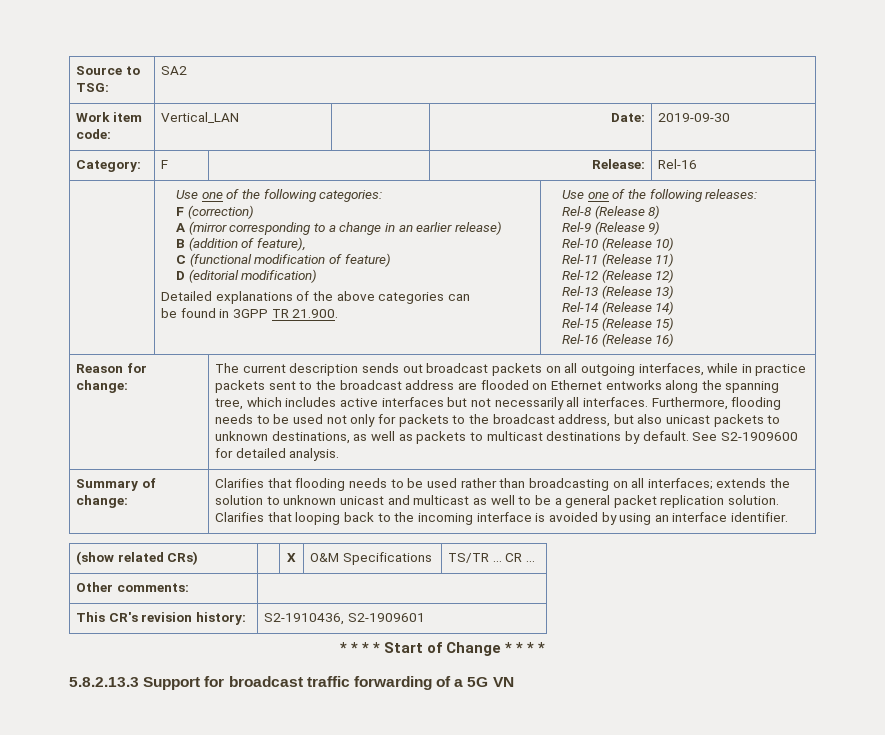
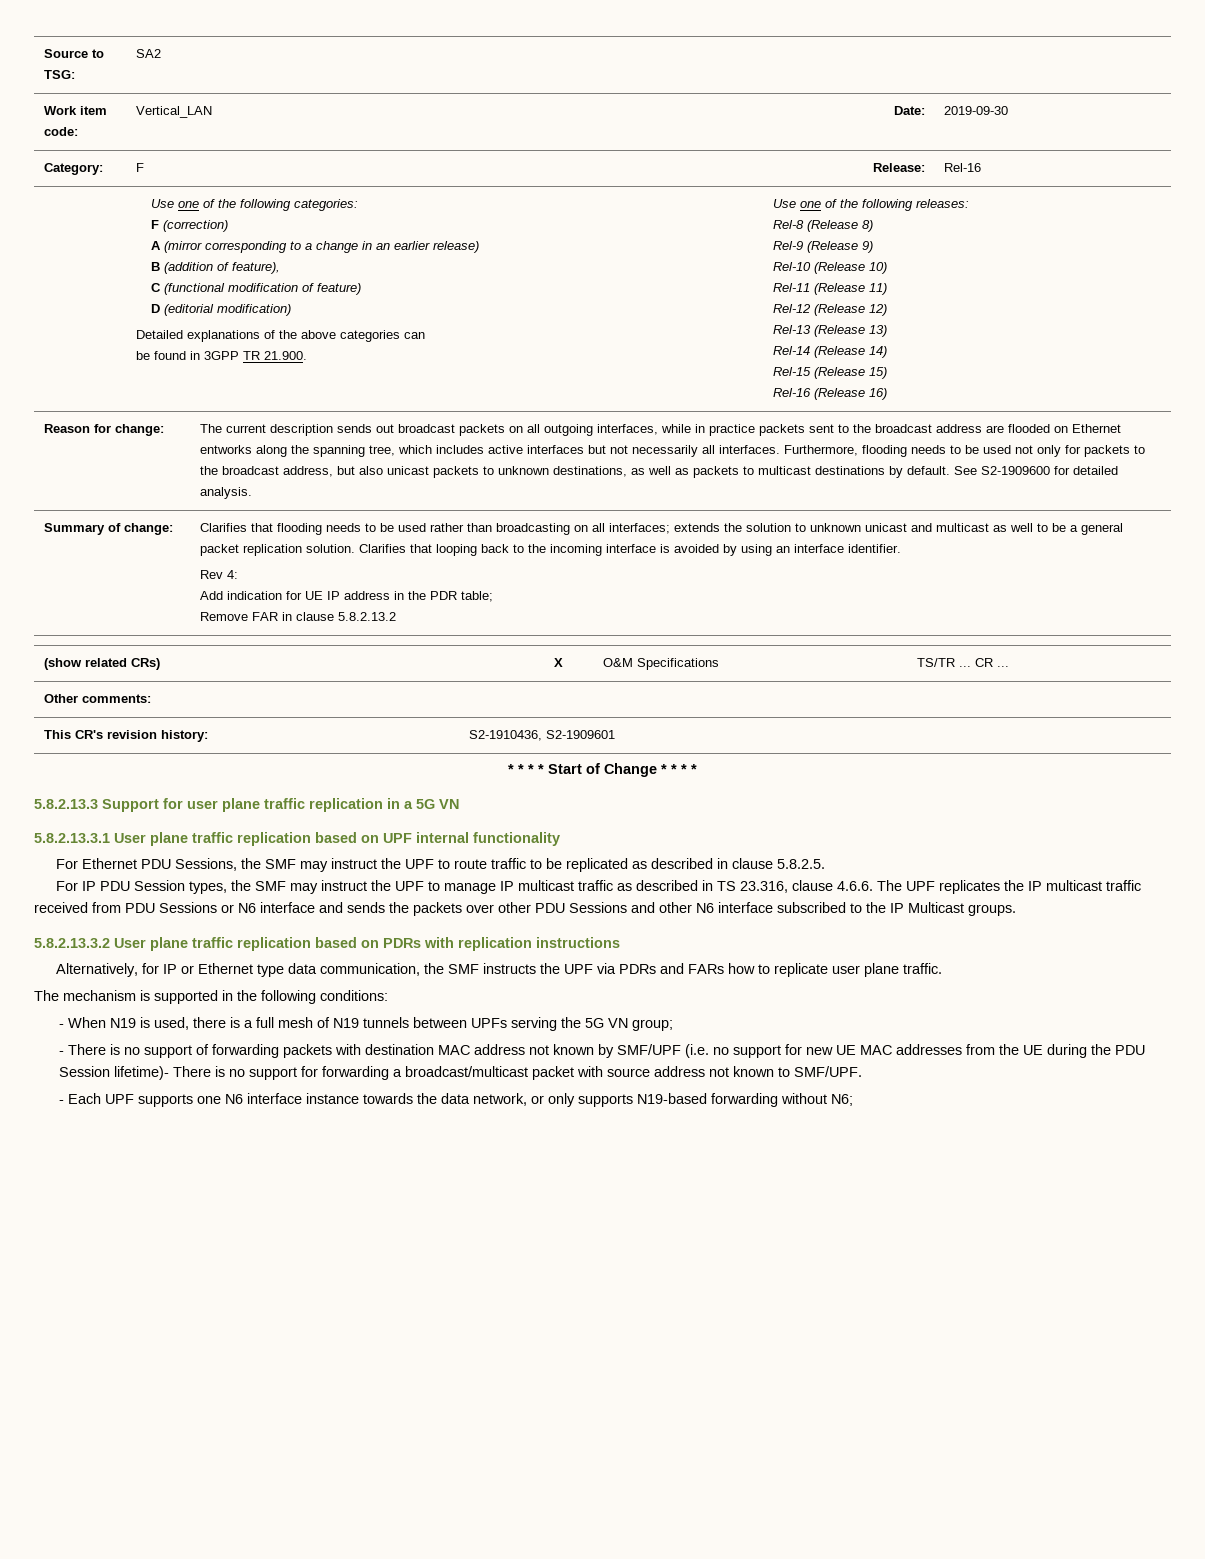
(789, 517) none -> [200,570,239,579] [200,591,494,602] [200,612,397,621] // Rev 4: // Add indication for UE IP address in the PDR table; // Remove FAR in clause 5.8.2.13.2
[228,676,514,690] broadcast traffic forwarding of a 5G VN -> [187,798,459,812] [34,832,560,846] [56,858,826,872] [56,880,1142,894] [34,902,1016,916] [34,937,620,951] [56,963,943,977] [34,990,388,1004] [58,1017,673,1031] [58,1044,1145,1058] [58,1066,862,1080] [58,1093,853,1107] user plane traffic replication in a 5G VN // 5.8.2.13.3.1 User plane traffic replication based on UPF internal functionality // For Ethernet PDU Sessions, the SMF may instruct the UPF to route traffic to be replicated as described in clause 5.8.2.5. // For IP PDU Session types, the SMF may instruct the UPF to manage IP multicast traffic as described in TS 23.316, clause 4.6.6. The UPF replicates the IP multicast traffic received from PDU Sessions or N6 interface and sends the packets over other PDU Sessions and other N6 interface subscribed to the IP Multicast groups. // 5.8.2.13.3.2 User plane traffic replication based on PDRs with replication instructions // Alternatively, for IP or Ethernet type data communication, the SMF instructs the UPF via PDRs and FARs how to replicate user plane traffic. // The mechanism is supported in the following conditions: // - When N19 is used, there is a full mesh of N19 tunnels between UPFs serving the 5G VN group; // - There is no support of forwarding packets with destination MAC address not known by SMF/UPF (i.e. no support for new UE MAC addresses from the UE during the PDU Session lifetime)- There is no support for forwarding a broadcast/multicast packet with source address not known to SMF/UPF. // - Each UPF supports one N6 interface instance towards the data network, or only supports N19-based forwarding without N6;

